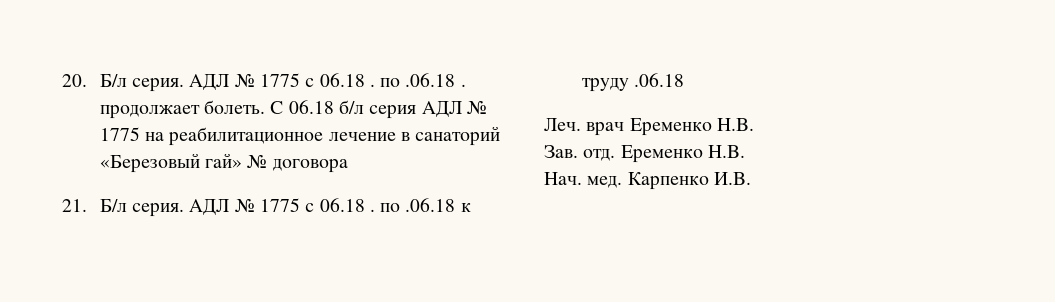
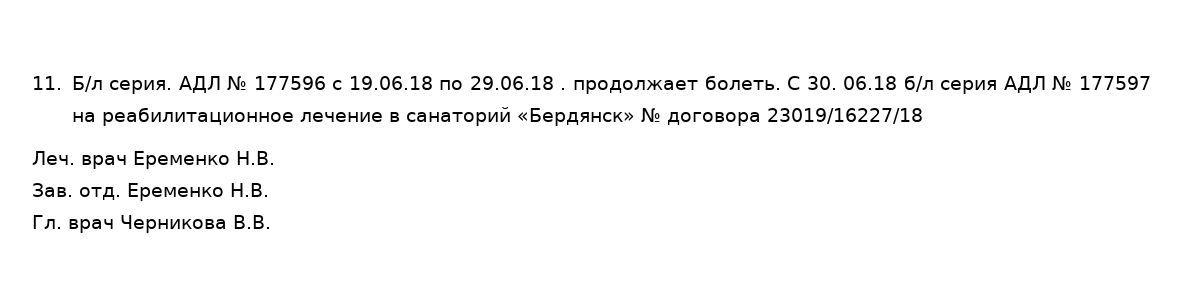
[62,73,456,92] 20. Б/л серия. АДЛ № 1775 с 06.18 . по .06.18 -> [32,76,554,94] 11. Б/л серия. АДЛ № 177596 с 19.06.18 по 29.06.18
(284, 107) none -> [806,76,837,90] 30.
[99,127,140,141] 1775 -> [1079,76,1152,90] 177597
[99,153,243,173] «Березовый гай» -> [516,108,635,126] «Бердянск»
[62,198,471,217] [581,73,685,92] // 21. Б/л серия. АДЛ № 1775 с 06.18 . по .06.18 к труду .06.18 -> [766,108,923,124] 23019/16227/18
[544,172,751,190] Нач. мед. Карпенко И.В. -> [32,215,271,233] Гл. врач Черникова В.В.

